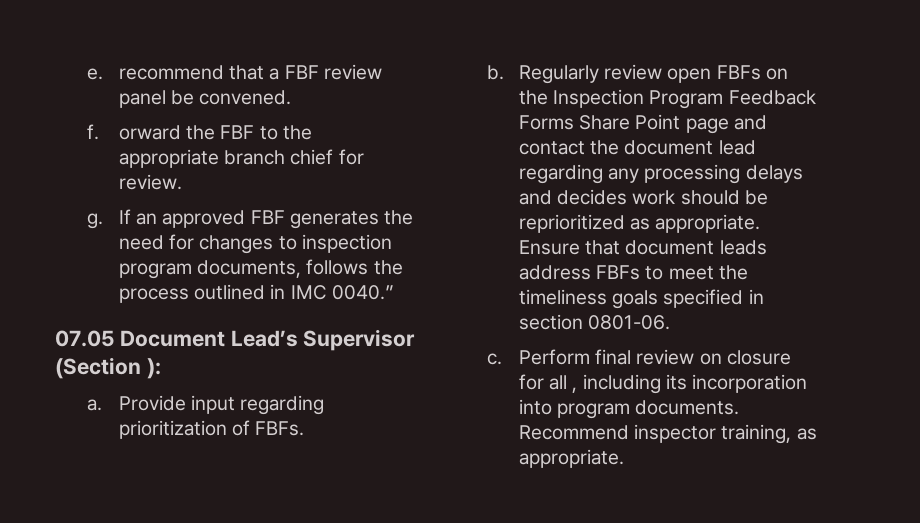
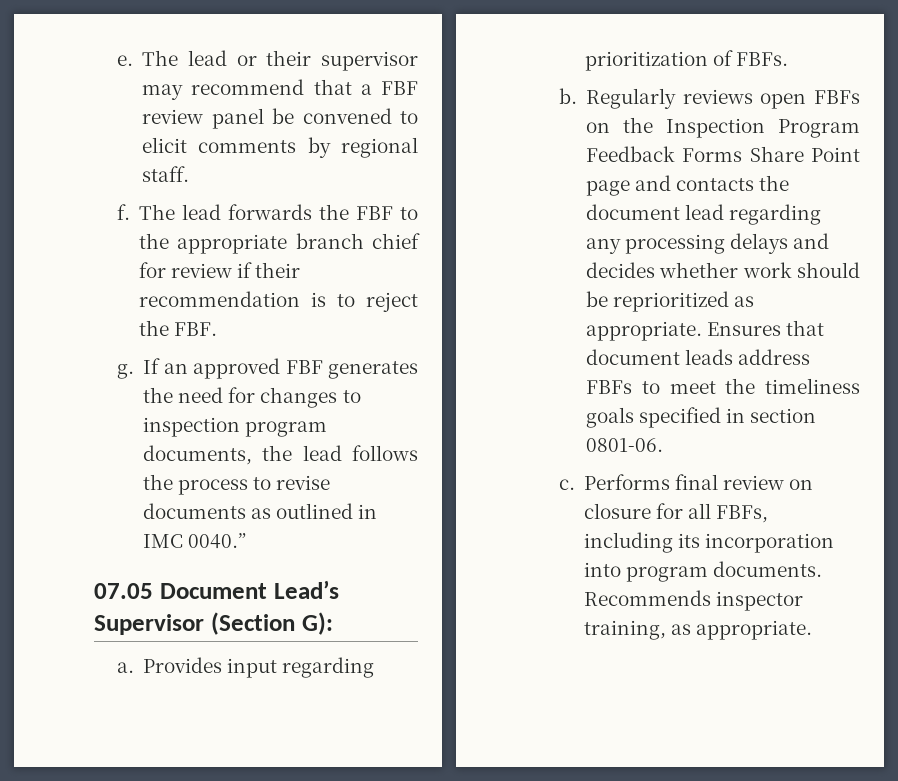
(103, 74) none -> [142,50,418,71] [142,84,184,100] The lead or their supervisor may
[199,90,292,105] [86,124,181,140] convened. // f. orward -> [302,108,418,124] [142,137,418,158] [142,166,190,182] [116,204,313,220] convened to elicit comments by regional staff. // f. The lead forwards
[118,174,182,190] review. -> [171,262,301,278] [139,291,419,312] [139,320,218,336] review if their recommendation is to reject the FBF.
(302, 269) none -> [262,445,342,461] the lead
(189, 295) none -> [253,475,331,490] [143,503,272,519] to revise documents as
[146,358,161,379] ): -> [301,612,333,635] G):
[118,395,186,411] Provide -> [143,657,223,673] Provides
[604,64,663,80] review -> [682,89,753,104] reviews
[518,141,585,155] contact -> [676,178,755,191] contacts
(628, 197) none -> [659,262,739,278] whether
[518,240,580,255] Ensure -> [707,322,782,336] Ensures
[518,349,590,365] Perform -> [584,474,671,490] Performs
[572,387,578,393] , -> [716,505,769,523] FBFs,
[518,425,629,440] Recommend -> [584,590,712,606] Recommends

